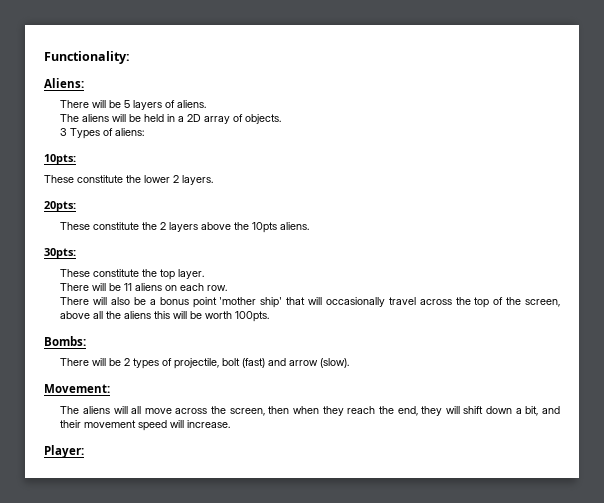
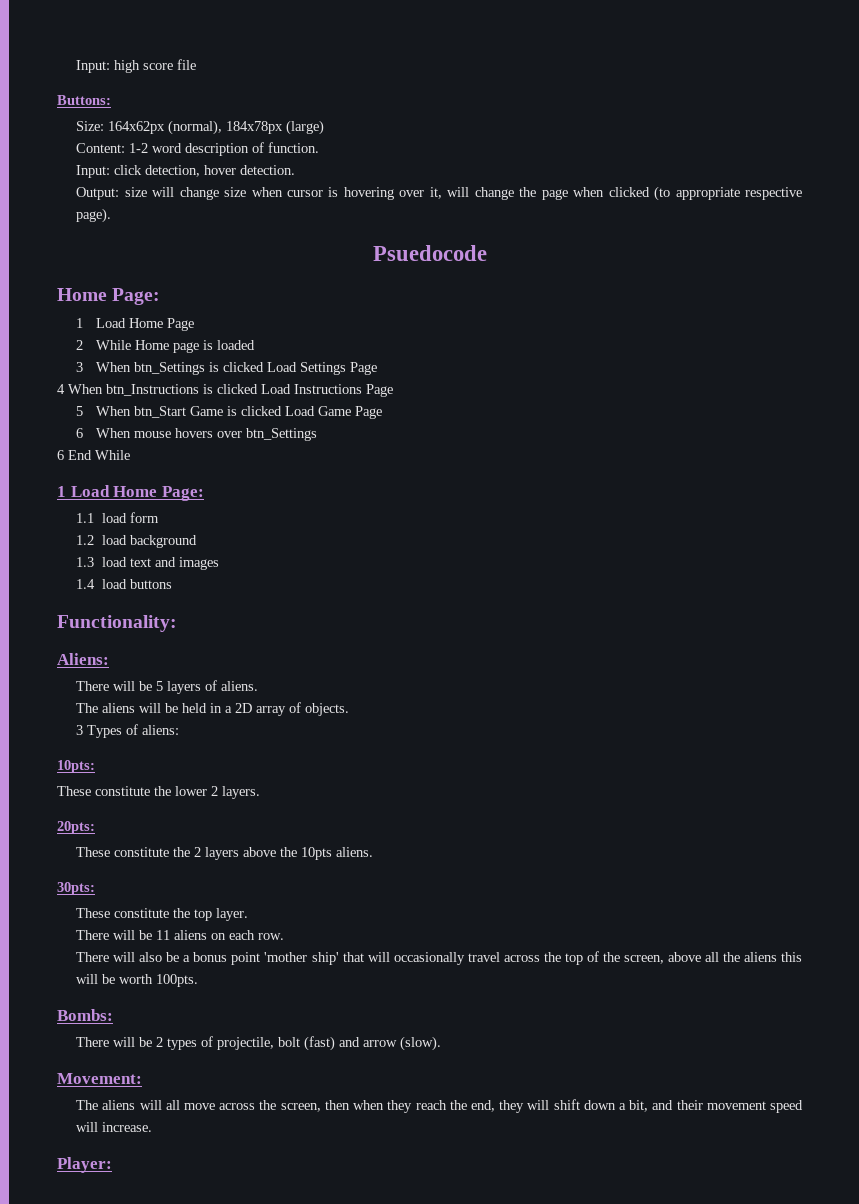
(44, 57) none -> [76,59,197,73] [57,95,111,105] [76,120,325,135] [76,142,320,156] [76,165,296,178] [76,186,802,201] [76,208,112,223] [372,245,487,261] [57,288,161,305] [76,318,194,331] [76,340,255,353] [76,362,377,375] [57,384,393,397] [76,406,382,419] [76,428,317,441] [57,450,130,460] [57,485,204,501] [76,512,159,523] [76,535,197,548] [76,557,219,570] [76,579,172,589] Input: high score file // Buttons: // Size: 164x62px (normal), 184x78px (large) // Content: 1-2 word description of function. // Input: click detection, hover detection. // Output: size will change size when cursor is hovering over it, will change the page when clicked (to appropriate respective page). // Psuedocode // Home Page: // 1 Load Home Page // 2 While Home page is loaded // 3 When btn_Settings is clicked Load Settings Page // 4 When btn_Instructions is clicked Load Instructions Page // 5 When btn_Start Game is clicked Load Game Page // 6 When mouse hovers over btn_Settings // 6 End While // 1 Load Home Page: // 1.1 load form // 1.2 load background // 1.3 load text and images // 1.4 load buttons //

